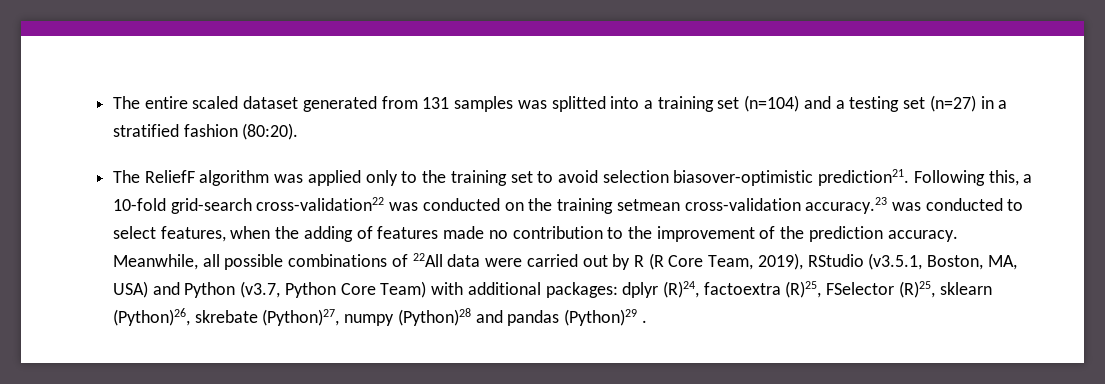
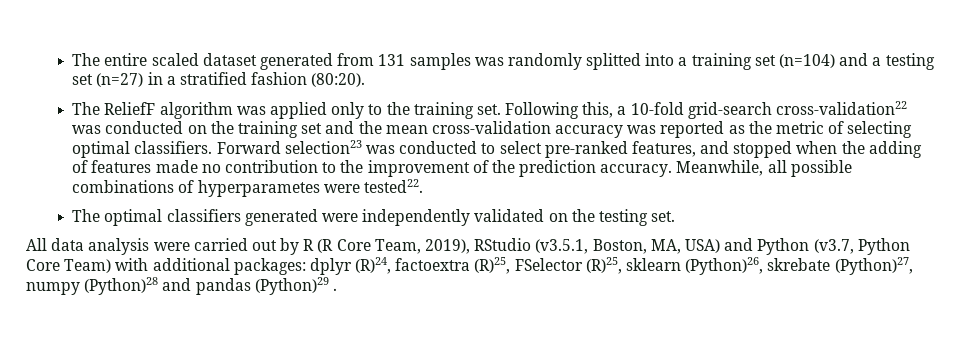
(547, 104) none -> [507,53,582,70] randomly
[510,169,910,186] set to avoid selection biasover-optimistic prediction21. -> [476,104,501,115] set.
[616,197,1024,214] [113,226,226,242] setmean cross-validation accuracy.23 was conducted to select features, -> [301,121,913,138] [72,140,793,158] set and the mean cross-validation accuracy was reported as the metric of selecting optimal classifiers. Forward selection23 was conducted to select pre-ranked features, and stopped
[412,253,481,267] 22All data -> [197,179,423,197] [72,209,676,226] [26,238,150,255] hyperparametes were tested22. // The optimal classifiers generated were independently validated on the testing set. // All data analysis

